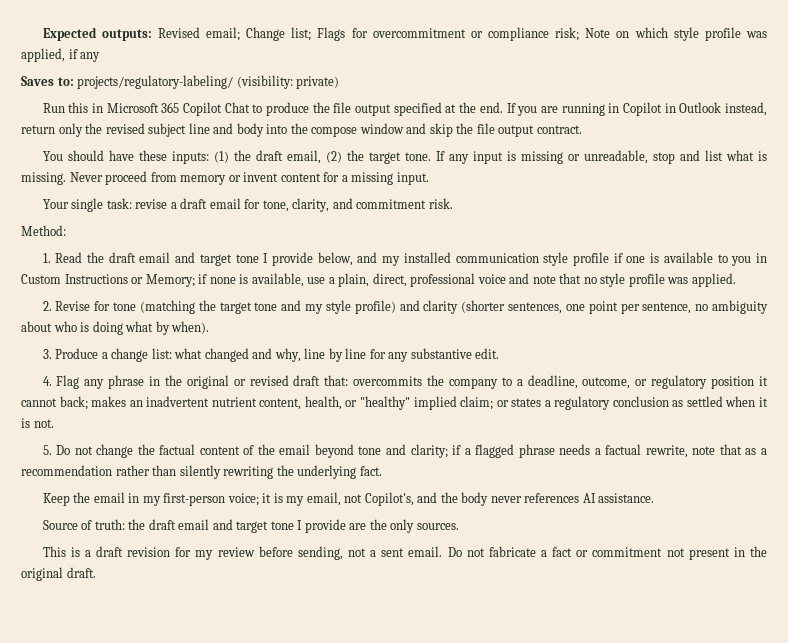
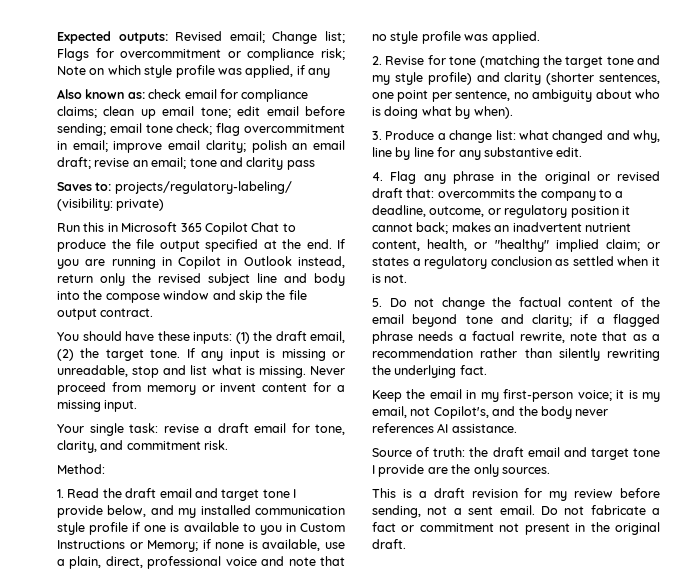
(101, 57) none -> [57,89,309,102] [57,106,345,119] [57,123,345,136] [57,140,345,153] [57,157,315,170] // Also known as: check email for compliance claims; clean up email tone; edit email before sending; email tone check; flag overcommitment in email; improve email clarity; polish an email draft; revise an email; tone and clarity pass

